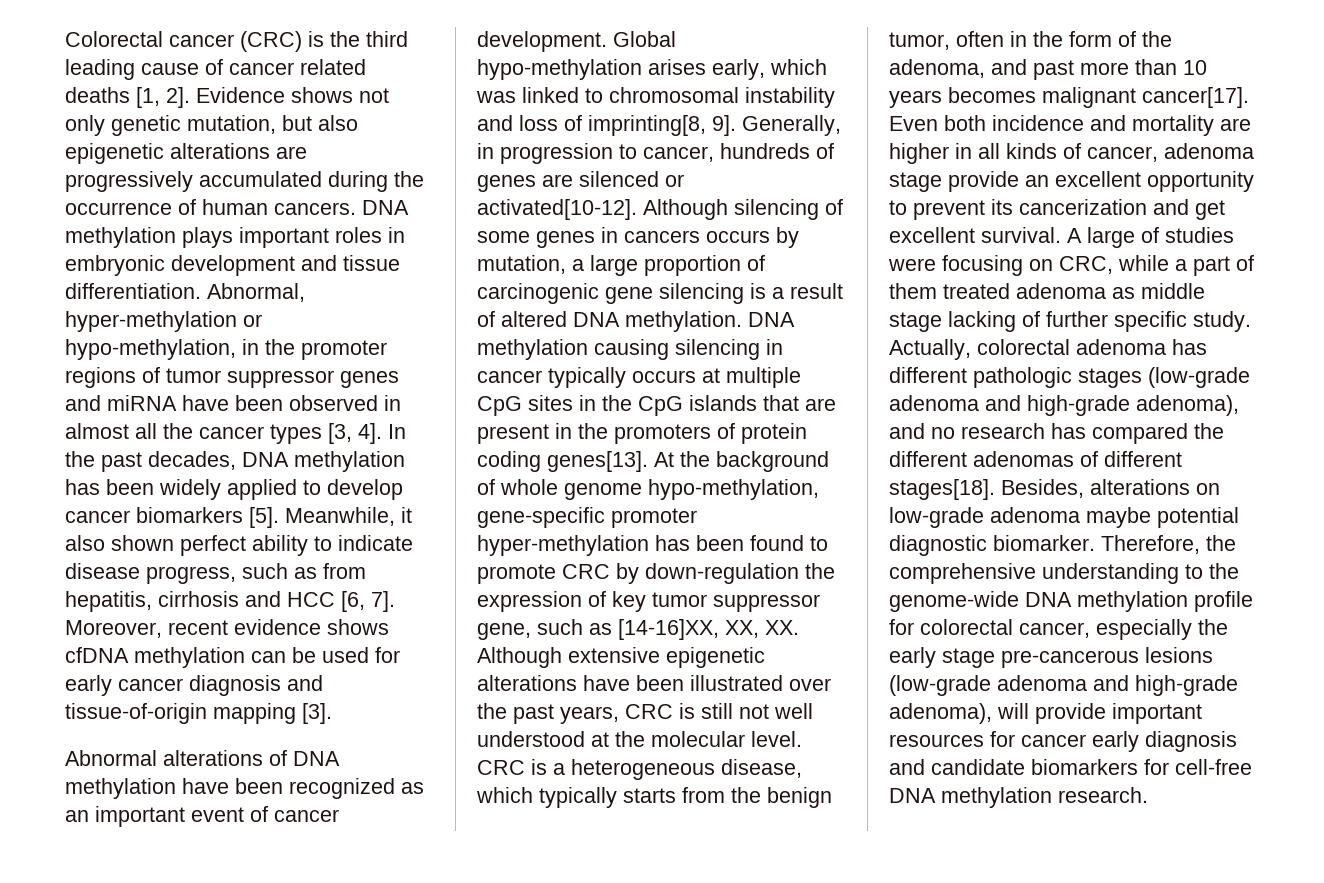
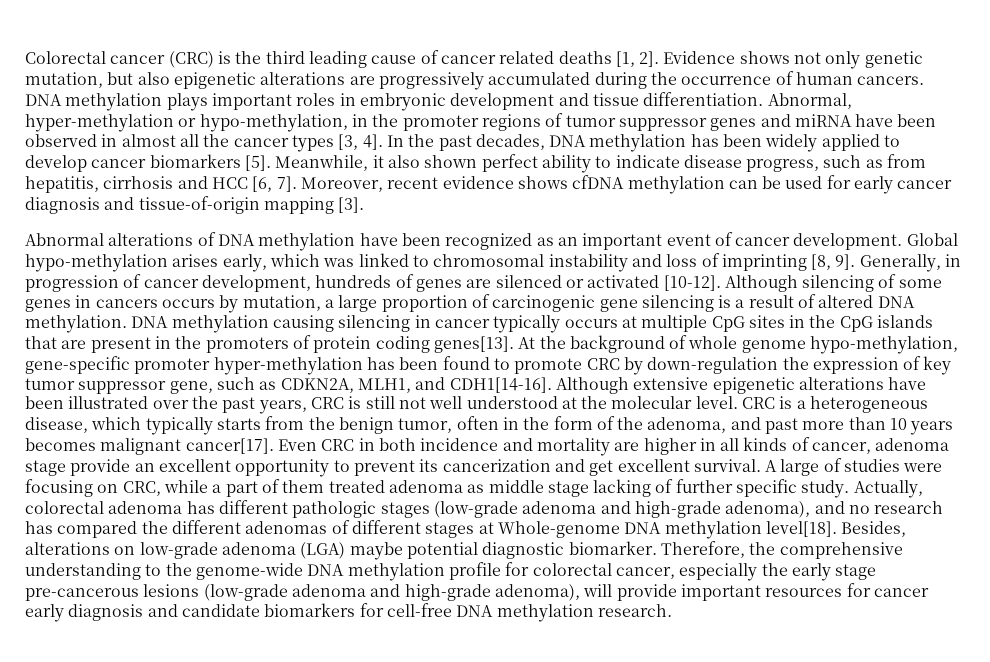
[588,115,706,136] imprinting[8, -> [721,254,832,271] imprinting [8,
[619,144,714,162] to cancer, -> [123,274,311,292] of cancer development,
[477,199,637,220] activated[10-12]. -> [587,275,721,291] activated [10-12].
[618,619,799,640] [14-16]XX, XX, XX. -> [280,377,552,393] CDKN2A, MLH1, and CDH1[14-16].
(938, 123) none -> [321,438,375,451] CRC in
[889,479,995,500] stages[18]. -> [425,521,837,539] stages at Whole-genome DNA methylation level[18].
(1080, 515) none -> [300,542,346,559] (LGA)

